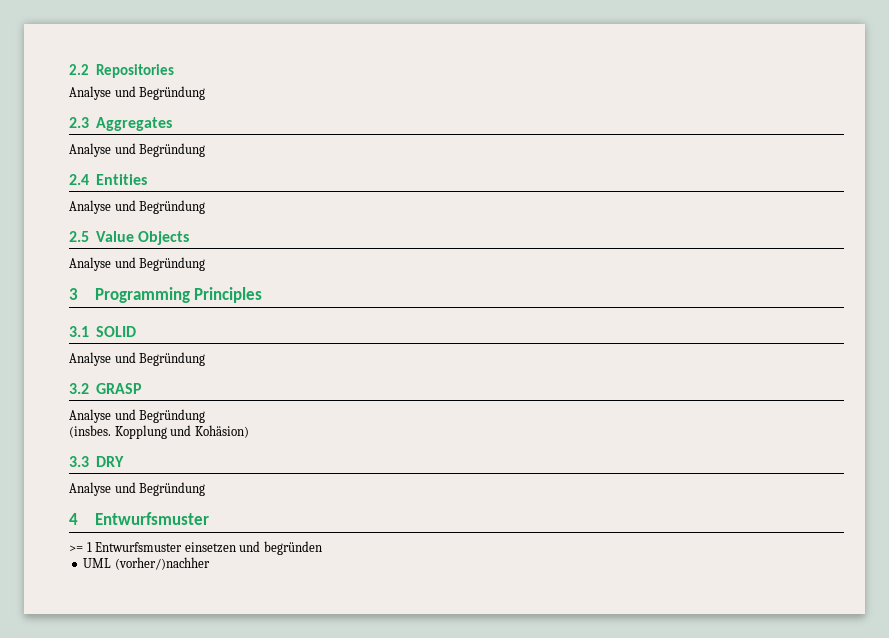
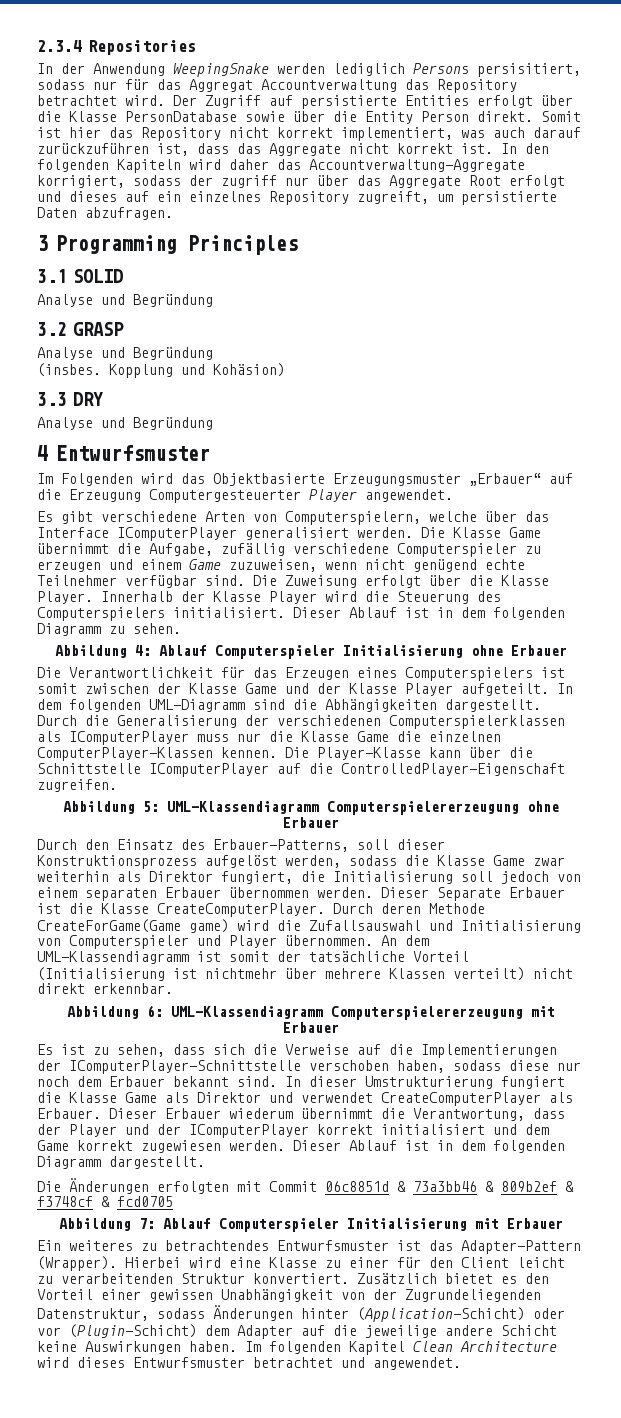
[69,64,89,75] 2.2 -> [37,40,82,52] 2.3.4
[69,86,206,100] [69,117,172,131] [69,143,206,157] [69,174,147,185] [69,200,206,214] [69,231,189,245] [69,257,206,271] Analyse und Begründung // 2.3 Aggregates // Analyse und Begründung // 2.4 Entities // Analyse und Begründung // 2.5 Value Objects // Analyse und Begründung -> [37,63,581,77] [37,79,517,93] [37,95,573,109] [37,111,581,124] [37,127,581,141] [37,143,549,156] [37,159,525,173] [37,175,565,188] [37,191,557,205] [37,207,173,220] In der Anwendung WeepingSnake werden lediglich Persons persisitiert, sodass nur für das Aggregat Accountverwaltung das Repository betrachtet wird. Der Zugriff auf persistierte Entities erfolgt über die Klasse PersonDatabase sowie über die Entity Person direkt. Somit ist hier das Repository nicht korrekt implementiert, was auch darauf zurückzuführen ist, dass das Aggregate nicht korrekt ist. In den folgenden Kapiteln wird daher das Accountverwaltung-Aggregate korrigiert, sodass der zugriff nur über das Aggregate Root erfolgt und dieses auf ein einzelnes Repository zugreift, um persistierte Daten abzufragen.
[69,541,322,555] [83,557,210,570] >= 1 Entwurfsmuster einsetzen und begründen // UML (vorher/)nachher -> [37,473,573,486] [37,489,453,503] [37,511,549,525] [37,527,541,541] [37,543,541,557] [37,559,525,572] [37,575,549,588] [37,591,501,604] [37,607,565,621] [37,623,181,636] [54,645,567,659] [37,667,565,681] [37,683,573,696] [37,699,541,712] [37,715,565,729] [37,731,501,745] [37,747,533,761] [37,763,565,777] [37,779,117,792] [62,801,559,815] [282,817,339,828] [37,839,445,852] [37,855,565,869] [37,871,581,884] [37,887,565,901] [37,903,485,917] [37,919,581,933] [37,935,429,949] [37,951,469,964] [37,967,573,981] [37,983,173,994] [66,1005,555,1020] [282,1022,339,1033] [37,1044,557,1058] [37,1060,581,1074] [37,1076,565,1089] [37,1092,573,1106] [37,1108,565,1121] [37,1124,549,1138] [37,1140,565,1153] [37,1156,205,1169] [37,1178,574,1194] [37,1196,173,1207] [58,1218,563,1232] [37,1240,581,1254] [37,1256,565,1271] [37,1273,549,1284] [37,1289,541,1302] [37,1305,565,1322] [37,1324,557,1339] [37,1341,557,1355] [37,1357,461,1370] Im Folgenden wird das Objektbasierte Erzeugungsmuster „Erbauer“ auf die Erzeugung Computergesteuerter Player angewendet. // Es gibt verschiedene Arten von Computerspielern, welche über das Interface IComputerPlayer generalisiert werden. Die Klasse Game übernimmt die Aufgabe, zufällig verschiedene Computerspieler zu erzeugen und einem Game zuzuweisen, wenn nicht genügend echte Teilnehmer verfügbar sind. Die Zuweisung erfolgt über die Klasse Player. Innerhalb der Klasse Player wird die Steuerung des Computerspielers initialisiert. Dieser Ablauf ist in dem folgenden Diagramm zu sehen. // Abbildung 4: Ablauf Computerspieler Initialisierung ohne Erbauer // Die Verantwortlichkeit für das Erzeugen eines Computerspielers ist somit zwischen der Klasse Game und der Klasse Player aufgeteilt. In dem folgenden UML-Diagramm sind die Abhängigkeiten dargestellt. Durch die Generalisierung der verschiedenen Computerspielerklassen als IComputerPlayer muss nur die Klasse Game die einzelnen ComputerPlayer-Klassen kennen. Die Player-Klasse kann über die Schnittstelle IComputerPlayer auf die ControlledPlayer-Eigenschaft zugreifen. // Abbildung 5: UML-Klassendiagramm Computerspielererzeugung ohne Erbauer // Durch den Einsatz des Erbauer-Patterns, soll dieser Konstruktionsprozess aufgelöst werden, sodass die Klasse Game zwar weiterhin als Direktor fungiert, die Initialisierung soll jedoch von einem separaten Erbauer übernommen werden. Dieser Separate Erbauer ist die Klasse CreateComputerPlayer. Durch deren Methode CreateForGame(Game game) wird die Zufallsauswahl und Initialisierung von Computerspieler und Player übernommen. An dem UML-Klassendiagramm ist somit der tatsächliche Vorteil (Initialisierung ist nichtmehr über mehrere Klassen verteilt) nicht direkt erkennbar. // Abbildung 6: UML-Klassendiagramm Computerspielererzeugung mit Erbauer // Es ist zu sehen, dass sich die Verweise auf die Implementierungen der IComputerPlayer-Schnittstelle verschoben haben, sodass diese nur noch dem Erbauer bekannt sind. In dieser Umstrukturierung fungiert die Klasse Game als Direktor und verwendet CreateComputerPlayer als Erbauer. Dieser Erbauer wiederum übernimmt die Verantwortung, dass der Player und der IComputerPlayer korrekt initialisiert und dem Game korrekt zugewiesen werden. Dieser Ablauf ist in dem folgenden Diagramm dargestellt. // Die Änderungen erfolgten mit Commit 06c8851d & 73a3bb46 & 809b2ef & f3748cf & fcd0705 // Abbildung 7: Ablauf Computerspieler Initialisierung mit Erbauer // Ein weiteres zu betrachtendes Entwurfsmuster ist das Adapter-Pattern (Wrapper). Hierbei wird eine Klasse zu einer für den Client leicht zu verarbeitenden Struktur konvertiert. Zusätzlich bietet es den Vorteil einer gewissen Unabhängigkeit von der Zugrundeliegenden Datenstruktur, sodass Änderungen hinter (Application-Schicht) oder vor (Plugin-Schicht) dem Adapter auf die jeweilige andere Schicht keine Auswirkungen haben. Im folgenden Kapitel Clean Architecture wird dieses Entwurfsmuster betrachtet und angewendet.

